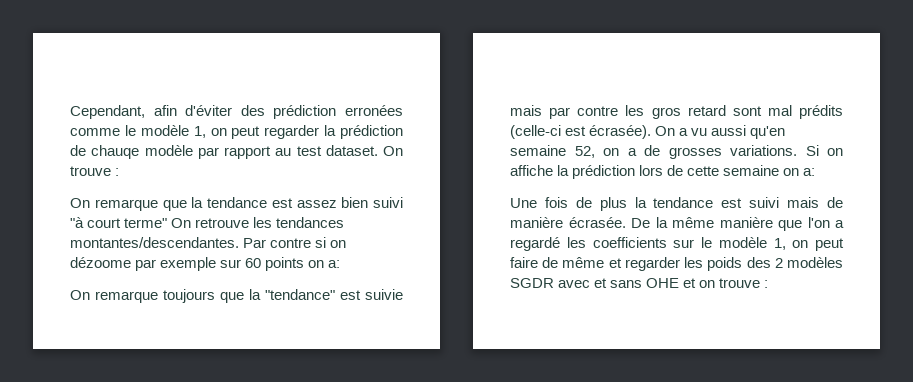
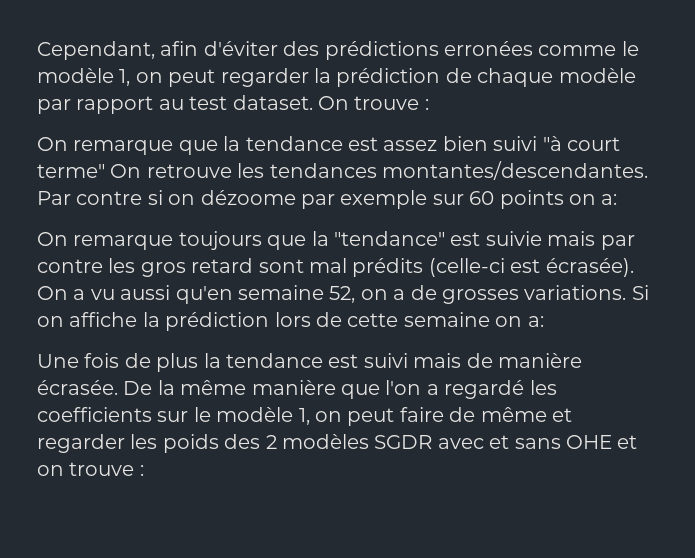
[273,105,337,119] prédiction -> [324,41,439,60] prédictions
[91,145,140,159] chauqe -> [477,68,554,87] chaque

